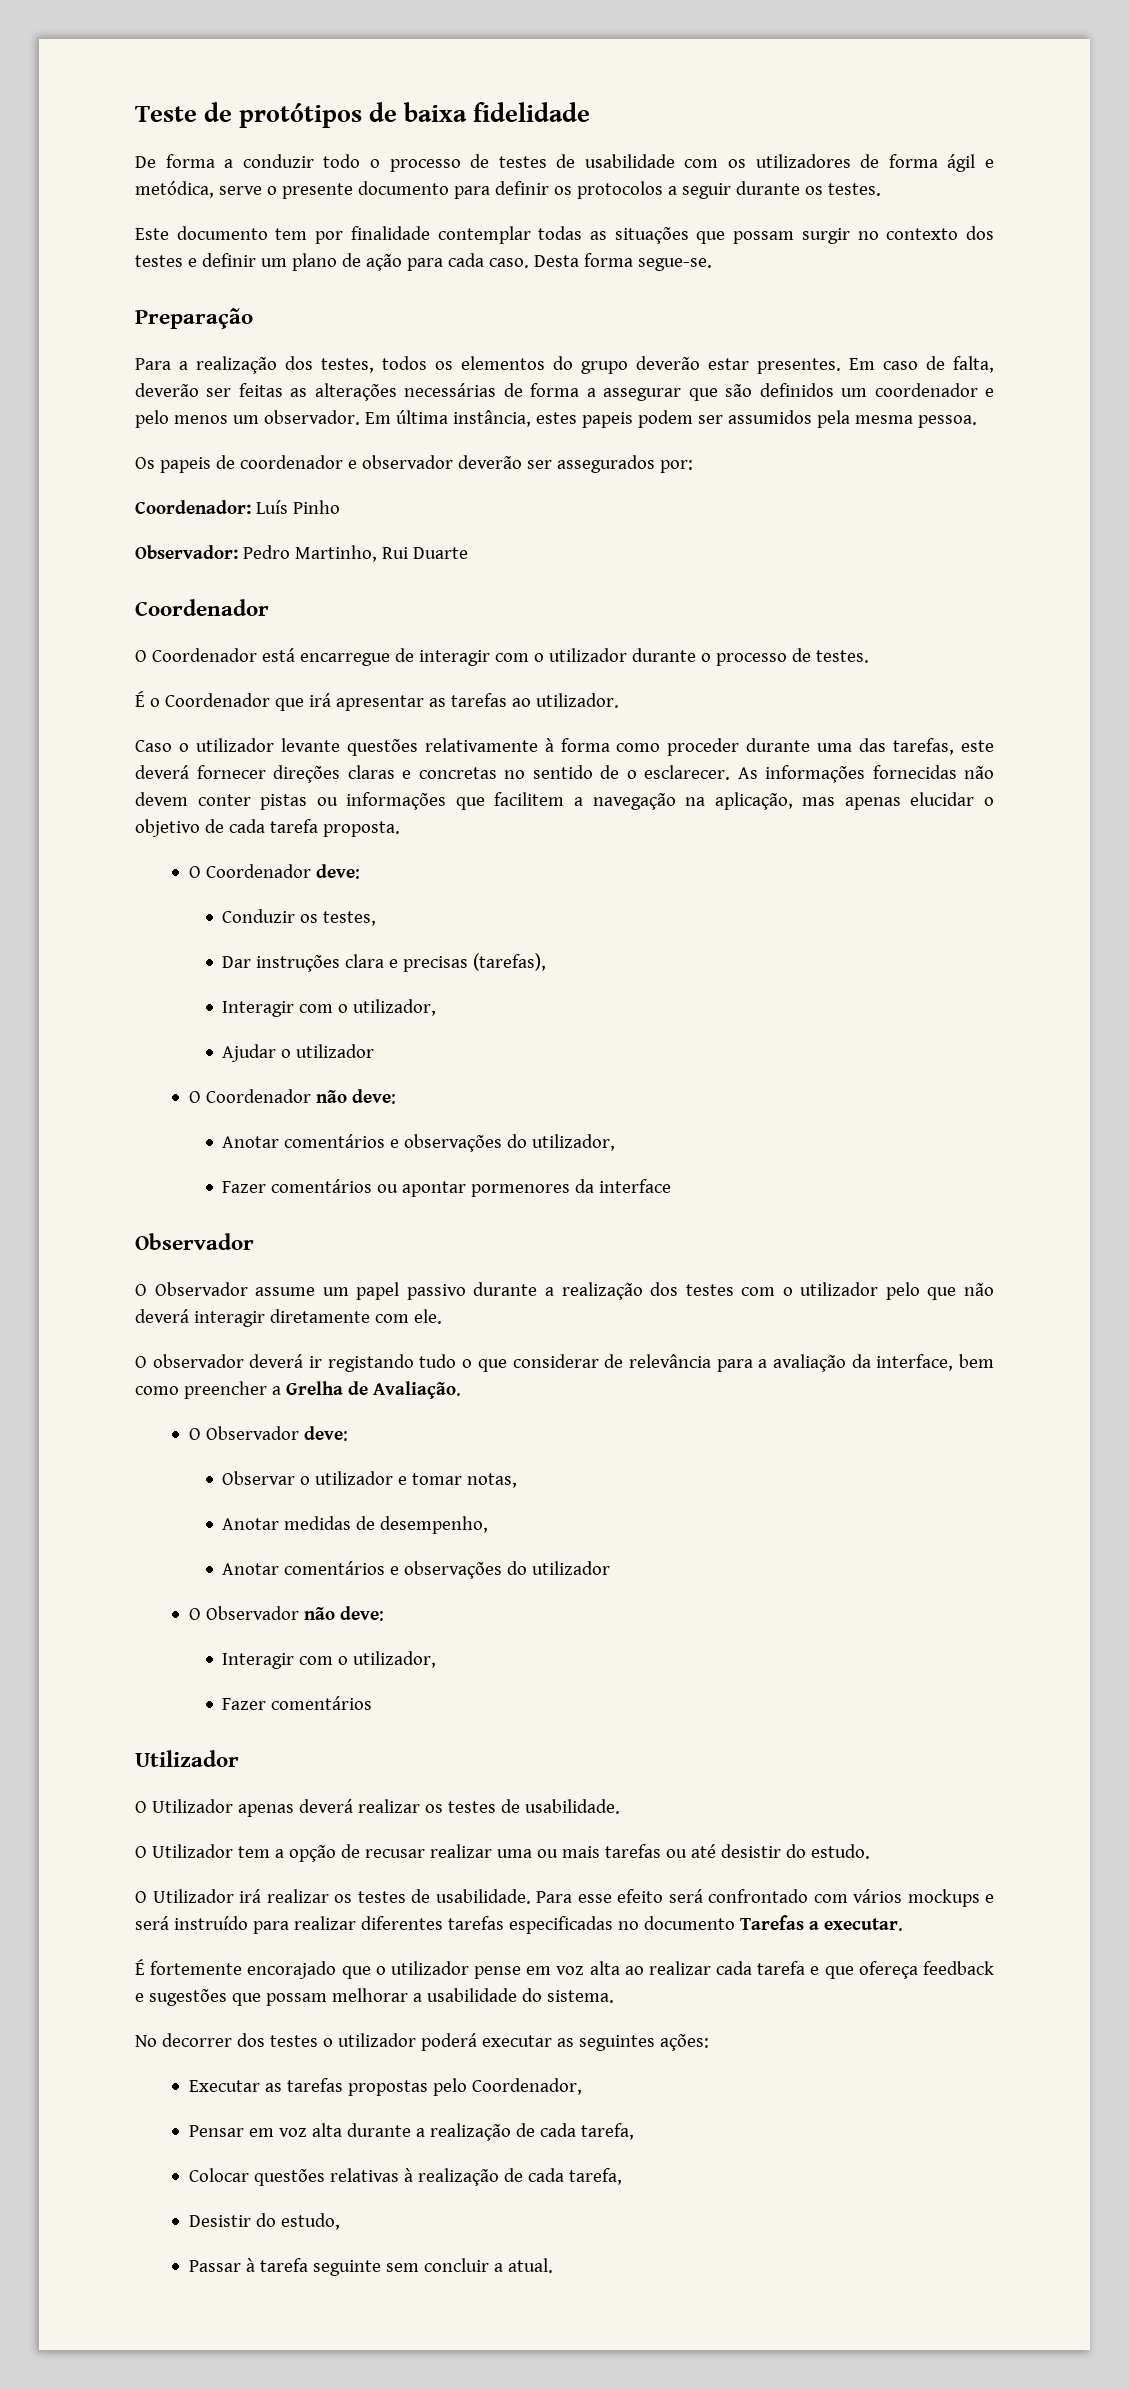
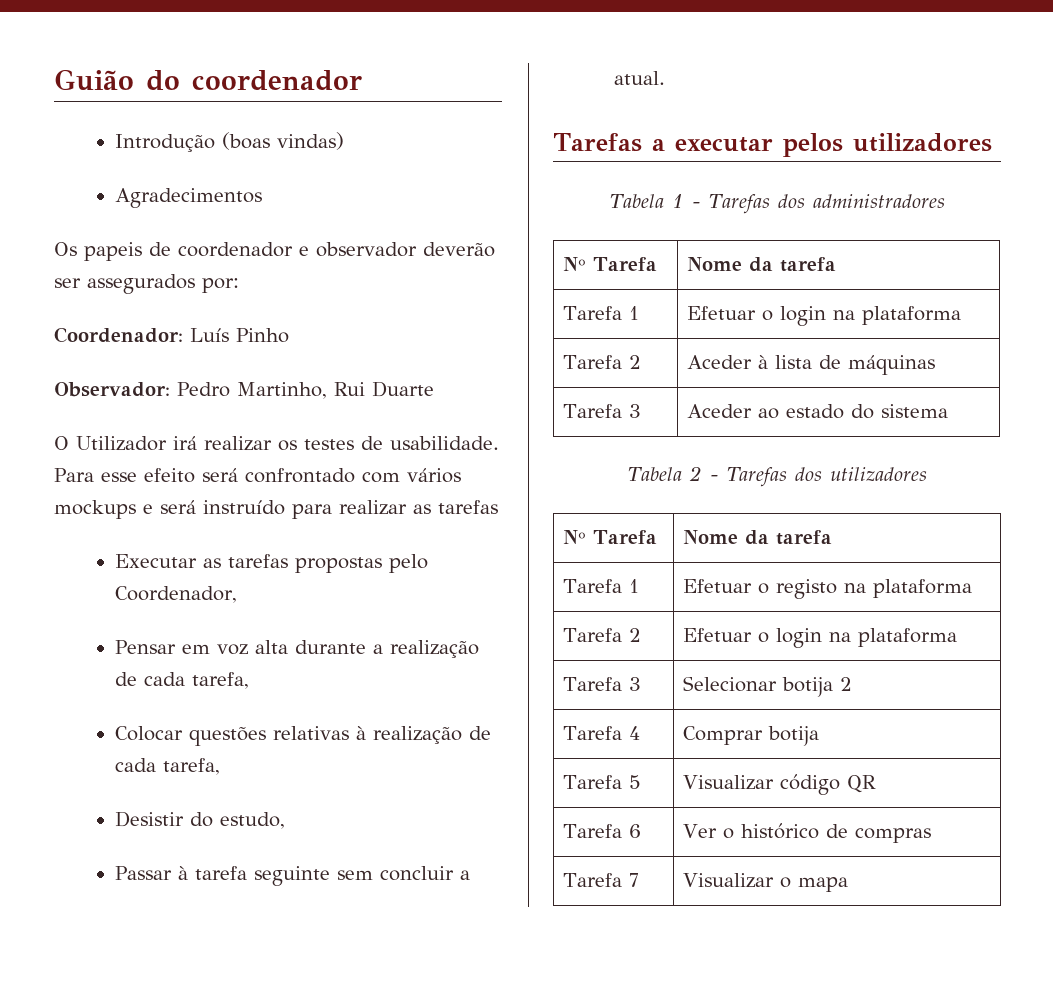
[135,102,591,128] [135,154,995,172] [135,181,881,199] [135,226,994,244] [135,253,712,271] [135,308,253,329] [135,356,994,374] [135,383,994,401] [135,410,977,428] Teste de protótipos de baixa fidelidade // De forma a conduzir todo o processo de testes de usabilidade com os utilizadores de forma ágil e metódica, serve o presente documento para definir os protocolos a seguir durante os testes. // Este documento tem por finalidade contemplar todas as situações que possam surgir no contexto dos testes e definir um plano de ação para cada caso. Desta forma segue-se. // Preparação // Para a realização dos testes, todos os elementos do grupo deverão estar presentes. Em caso de falta, deverão ser feitas as alterações necessárias de forma a assegurar que são definidos um coordenador e pelo menos um observador. Em última instância, estes papeis podem ser assumidos pela mesma pessoa. -> [54,69,362,91] [115,132,345,152] [115,188,263,208] Guião do coordenador // Introdução (boas vindas) // Agradecimentos
[135,599,269,616] [135,648,869,666] [135,691,619,711] [135,738,995,756] [135,765,994,783] [135,792,994,810] [135,819,400,837] [188,864,360,879] [222,909,377,926] [222,953,547,972] [222,999,437,1017] [222,1044,375,1062] [188,1089,396,1104] [222,1134,616,1152] [222,1179,672,1197] [135,1233,254,1250] [135,1282,994,1300] [135,1309,442,1327] [135,1354,994,1372] [135,1381,461,1399] [188,1426,348,1441] [222,1471,518,1488] [222,1516,489,1534] [222,1561,611,1579] [188,1606,384,1621] [222,1651,437,1669] [222,1696,373,1710] [135,1750,239,1767] [135,1799,620,1817] [135,1844,870,1862] // Coordenador // O Coordenador está encarregue de interagir com o utilizador durante o processo de testes. // É o Coordenador que irá apresentar as tarefas ao utilizador. // Caso o utilizador levante questões relativamente à forma como proceder durante uma das tarefas, este deverá fornecer direções claras e concretas no sentido de o esclarecer. As informações fornecidas não devem conter pistas ou informações que facilitem a navegação na aplicação, mas apenas elucidar o objetivo de cada tarefa proposta. // O Coordenador deve: // Conduzir os testes, // Dar instruções clara e precisas (tarefas), // Interagir com o utilizador, // Ajudar o utilizador // O Coordenador não deve: // Anotar comentários e observações do utilizador, // Fazer comentários ou apontar pormenores da interface // Observador // O Observador assume um papel passivo durante a realização dos testes com o utilizador pelo que não deverá interagir diretamente com ele. // O observador deverá ir registando tudo o que considerar de relevância para a avaliação da interface, bem como preencher a Grelha de Avaliação. // O Observador deve: // Observar o utilizador e tomar notas, // Anotar medidas de desempenho, // Anotar comentários e observações do utilizador // O Observador não deve: // Interagir com o utilizador, // Fazer comentários // Utilizador // O Utilizador apenas deverá realizar os testes de usabilidade. // O Utilizador tem a opção de recusar realizar uma ou mais tarefas ou até desistir do estudo. -> (434, 389) none
[360,1915,903,1934] [135,1959,994,1979] [135,1988,614,2006] [135,2033,709,2051] diferentes tarefas especificadas no documento Tarefas a executar. // É fortemente encorajado que o utilizador pense em voz alta ao realizar cada tarefa e que ofereça feedback e sugestões que possam melhorar a usabilidade do sistema. // No decorrer dos testes o utilizador poderá executar as seguintes ações: -> [413,500,498,514] as tarefas
(553, 2265) none -> [553,133,992,157] [609,194,945,214] [562,257,657,271] [686,257,836,272] [562,306,639,320] [686,306,961,326] [562,355,641,369] [686,355,935,375] [562,404,641,418] [686,404,948,419] [626,466,928,487] [562,530,657,544] [682,530,832,545] [562,579,639,593] [682,579,972,599] [562,628,641,642] [682,628,957,648] [562,677,641,691] [682,676,852,697] [562,726,640,740] [682,726,819,746] [562,775,641,789] [682,774,876,795] [562,824,641,838] [682,823,931,843] [562,873,639,887] [682,873,848,892] // Tarefas a executar pelos utilizadores // Tabela 1 - Tarefas dos administradores // Nº Tarefa | Nome da tarefa // Tarefa 1 | Efetuar o login na plataforma // Tarefa 2 | Aceder à lista de máquinas // Tarefa 3 | Aceder ao estado do sistema // Tabela 2 - Tarefas dos utilizadores // Nº Tarefa | Nome da tarefa // Tarefa 1 | Efetuar o registo na plataforma // Tarefa 2 | Efetuar o login na plataforma // Tarefa 3 | Selecionar botija 2 // Tarefa 4 | Comprar botija // Tarefa 5 | Visualizar código QR // Tarefa 6 | Ver o histórico de compras // Tarefa 7 | Visualizar o mapa

